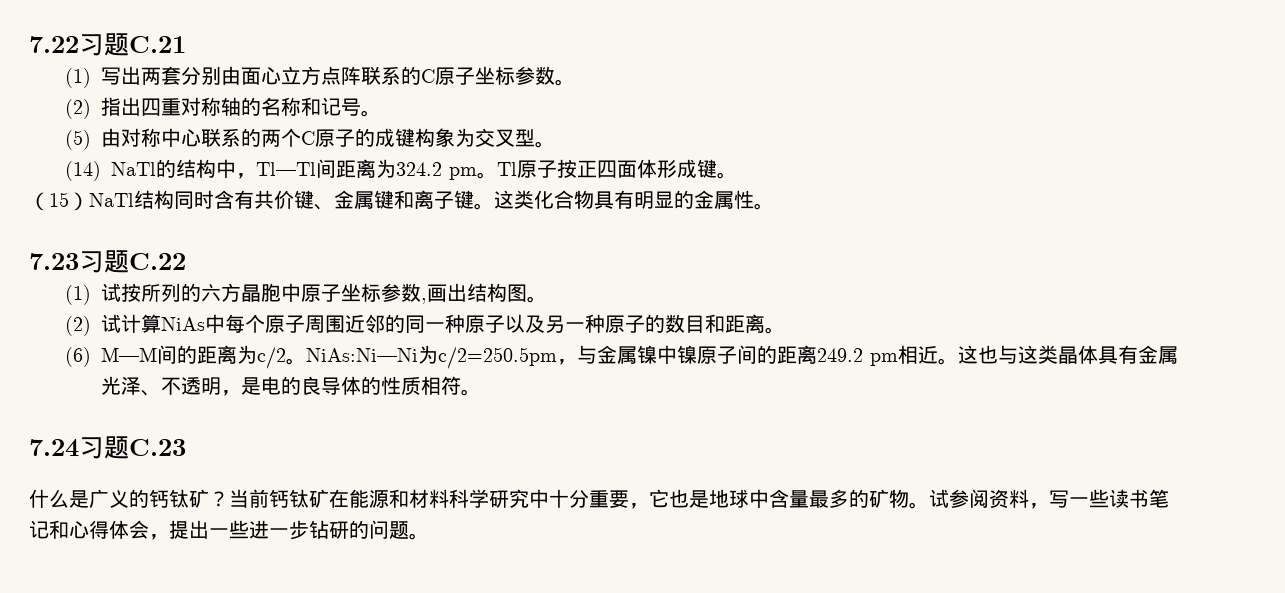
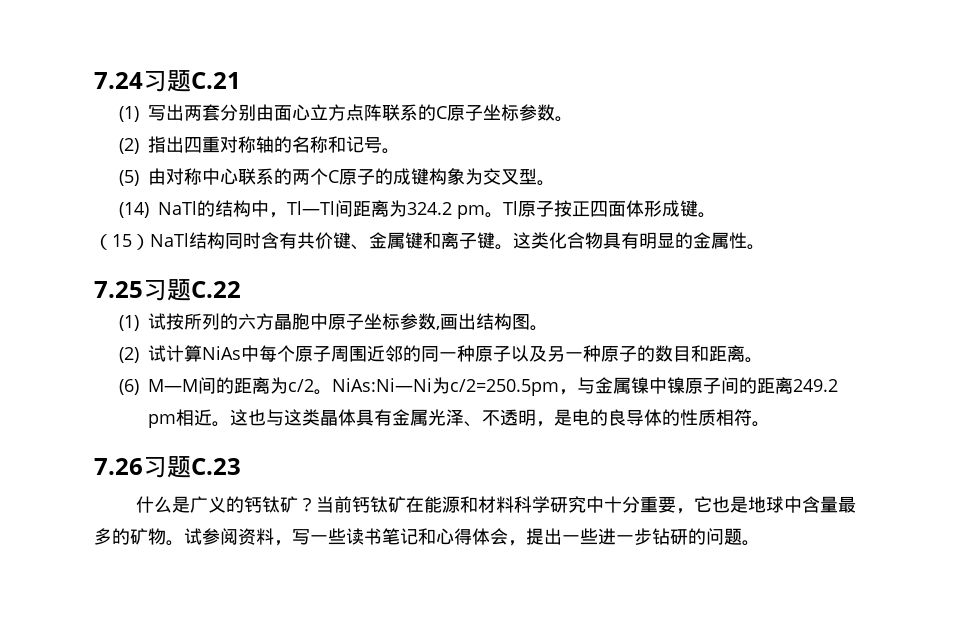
[29,36,79,53] 7.22 -> [94,72,143,89] 7.24
[29,253,79,270] 7.23 -> [94,281,143,298] 7.25
[29,439,79,457] 7.24 -> [94,458,143,475] 7.26

